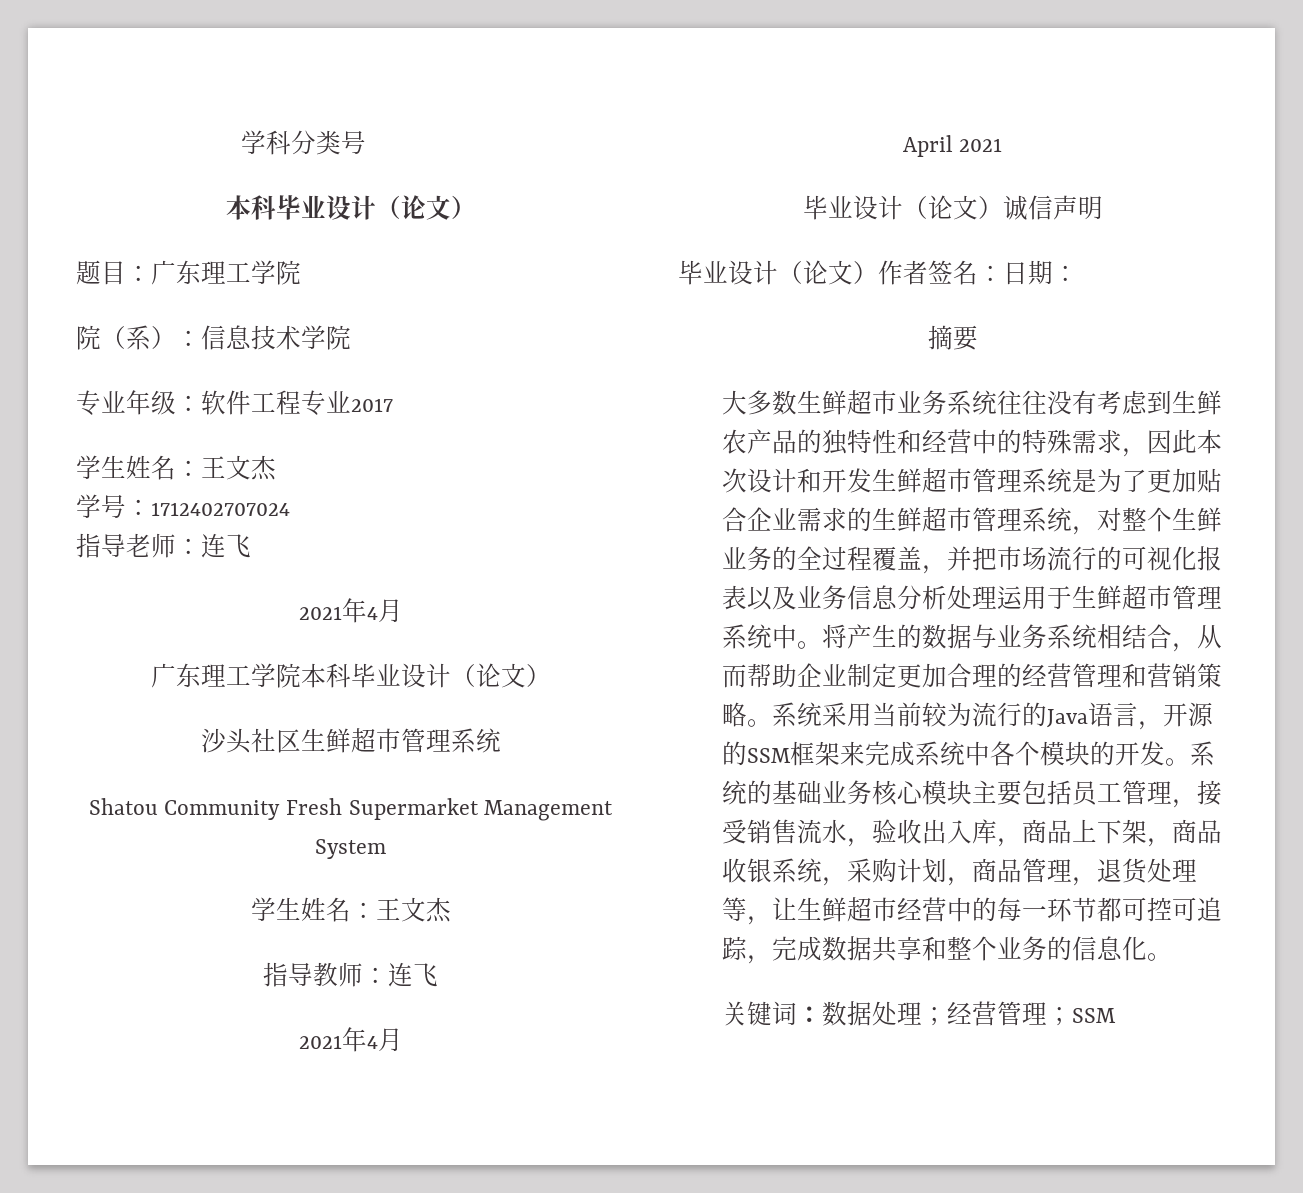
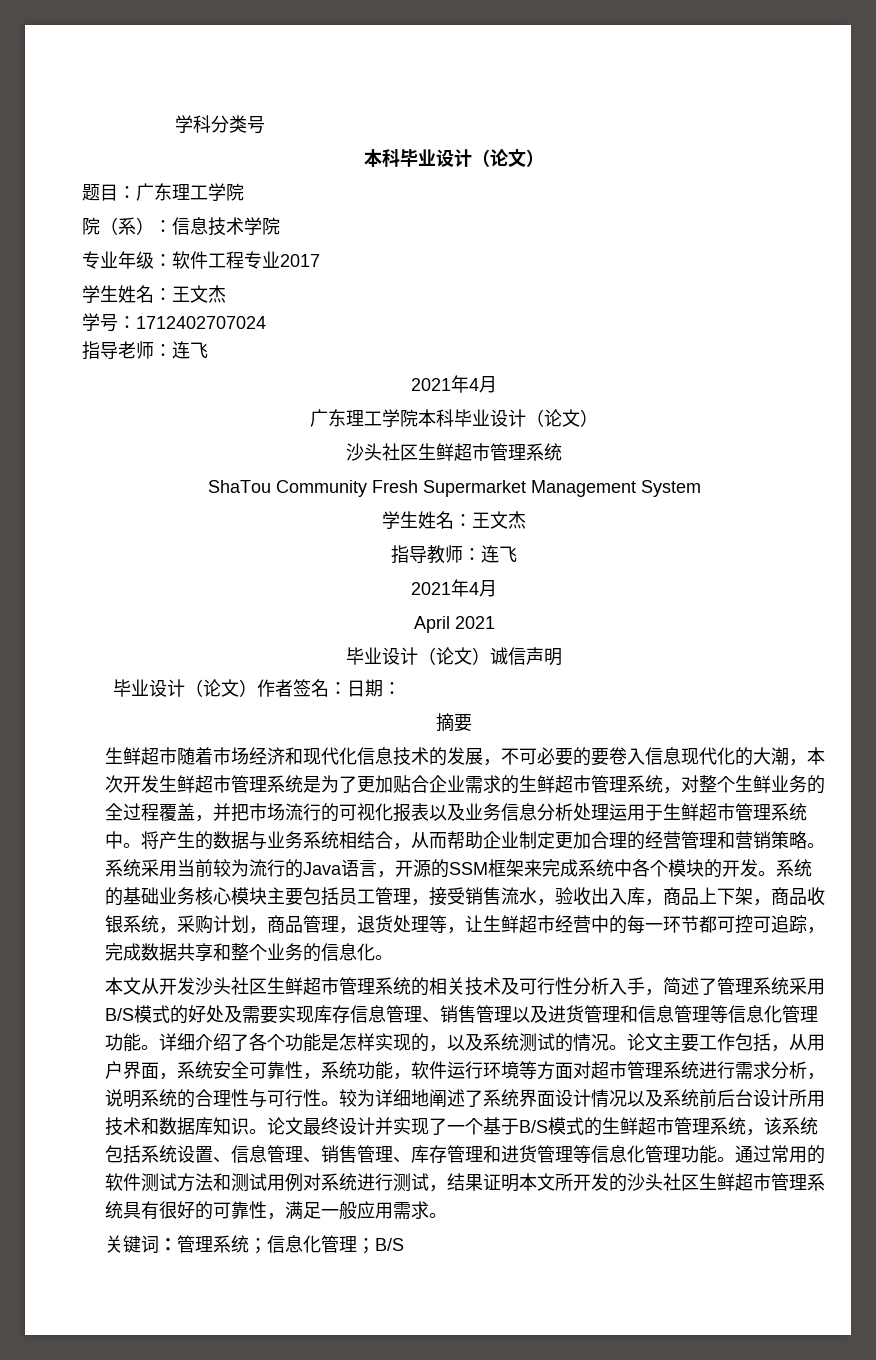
[88,798,158,815] Shatou -> [207,480,271,493] ShaTou
[722,390,1223,415] [722,429,1223,457] [722,468,823,493] 大多数生鲜超市业务系统往往没有考虑到生鲜农产品的独特性和经营中的特殊需求，因此本次设计和 -> [105,747,826,766] [105,775,124,793] 生鲜超市随着市场经济和现代化信息技术的发展，不可必要的要卷入信息现代化的大潮，本次
[722,1001,1117,1026] 关键词：数据处理；经营管理；SSM -> [105,977,826,996] [105,1005,819,1024] [105,1033,826,1052] [105,1061,826,1080] [105,1089,826,1108] [105,1117,819,1136] [105,1145,826,1164] [105,1173,826,1192] [105,1201,448,1220] [105,1235,405,1254] 本文从开发沙头社区生鲜超市管理系统的相关技术及可行性分析入手，简述了管理系统采用B/S模式的好处及需要实现库存信息管理、销售管理以及进货管理和信息管理等信息化管理功能。详细介绍了各个功能是怎样实现的，以及系统测试的情况。论文主要工作包括，从用户界面，系统安全可靠性，系统功能，软件运行环境等方面对超市管理系统进行需求分析，说明系统的合理性与可行性。较为详细地阐述了系统界面设计情况以及系统前后台设计所用技术和数据库知识。论文最终设计并实现了一个基于B/S模式的生鲜超市管理系统，该系统包括系统设置、信息管理、销售管理、库存管理和进货管理等信息化管理功能。通过常用的软件测试方法和测试用例对系统进行测试，结果证明本文所开发的沙头社区生鲜超市管理系统具有很好的可靠性，满足一般应用需求。 // 关键词：管理系统；信息化管理；B/S

